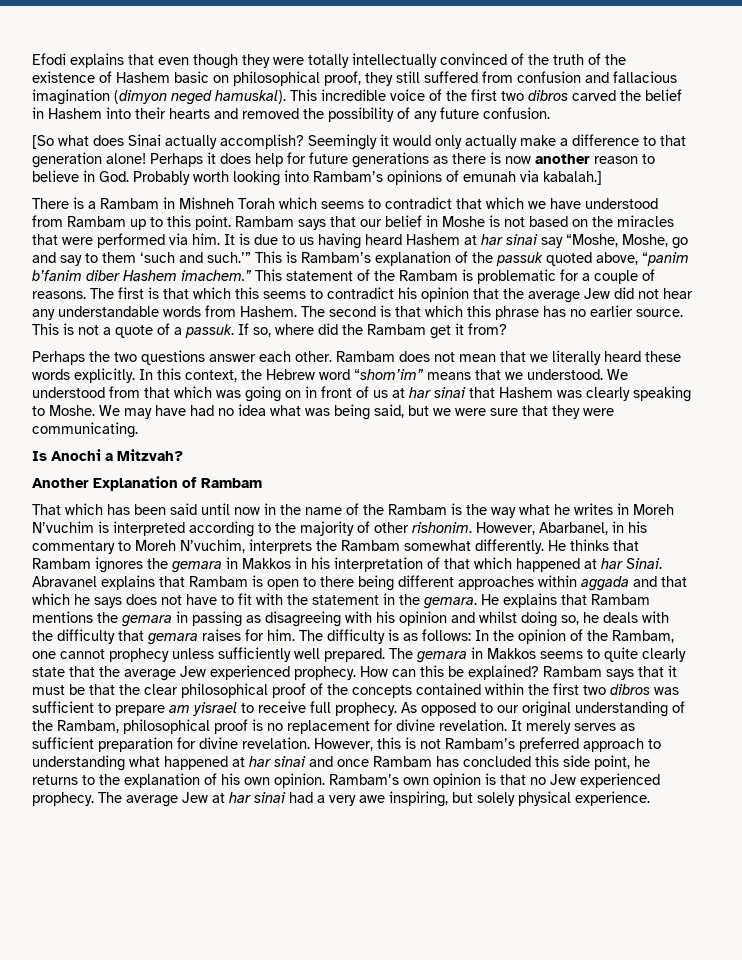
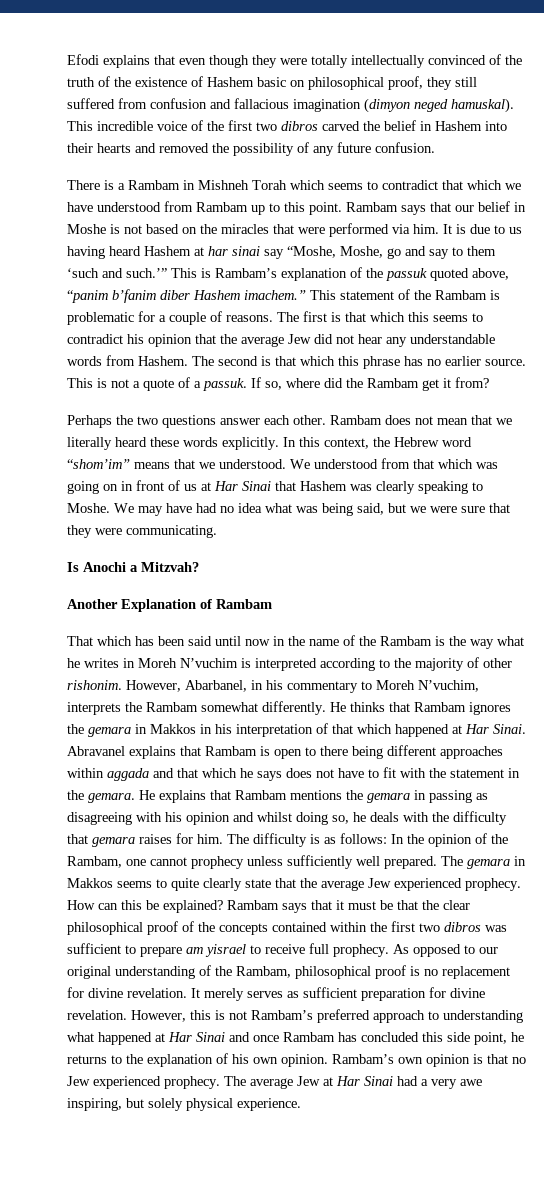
[32,134,686,150] [32,152,655,168] [32,170,602,186] // [So what does Sinai actually accomplish? Seemingly it would only actually make a difference to that generation alone! Perhaps it does help for future generations as there is now another reason to believe in God. Probably worth looking into Rambam’s opinions of emunah via kabalah.] -> (435, 147) none
[409,387,466,398] har sinai -> [214,481,271,491] Har Sinai
[601,558,623,569] har -> [465,724,489,734] Har
[249,756,306,767] har sinai -> [168,1032,225,1042] Har Sinai
[229,792,286,803] har sinai -> [336,1076,393,1086] Har Sinai

